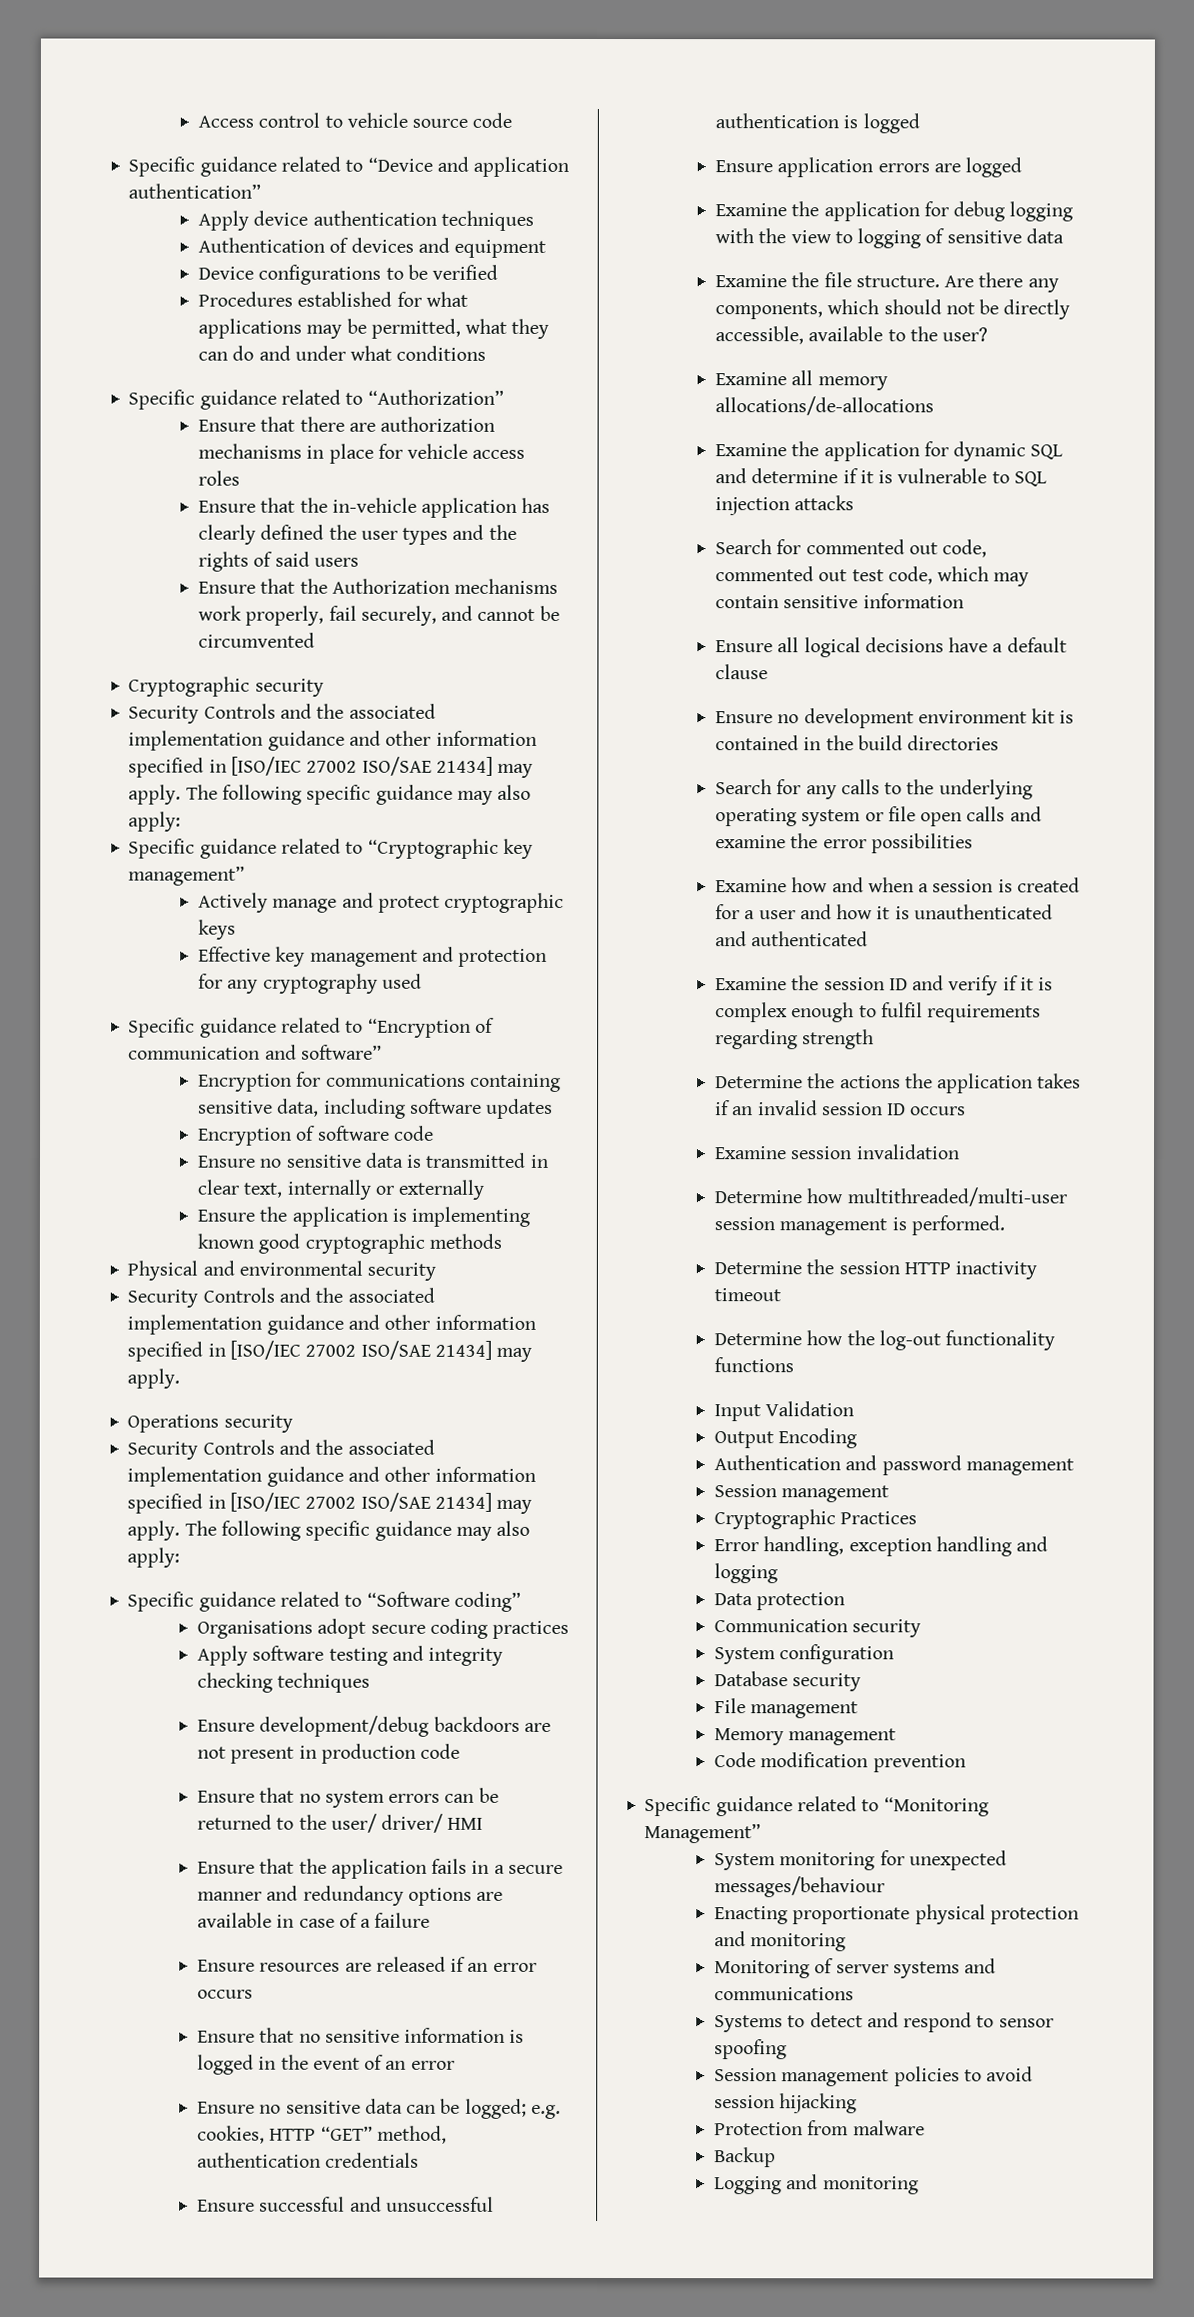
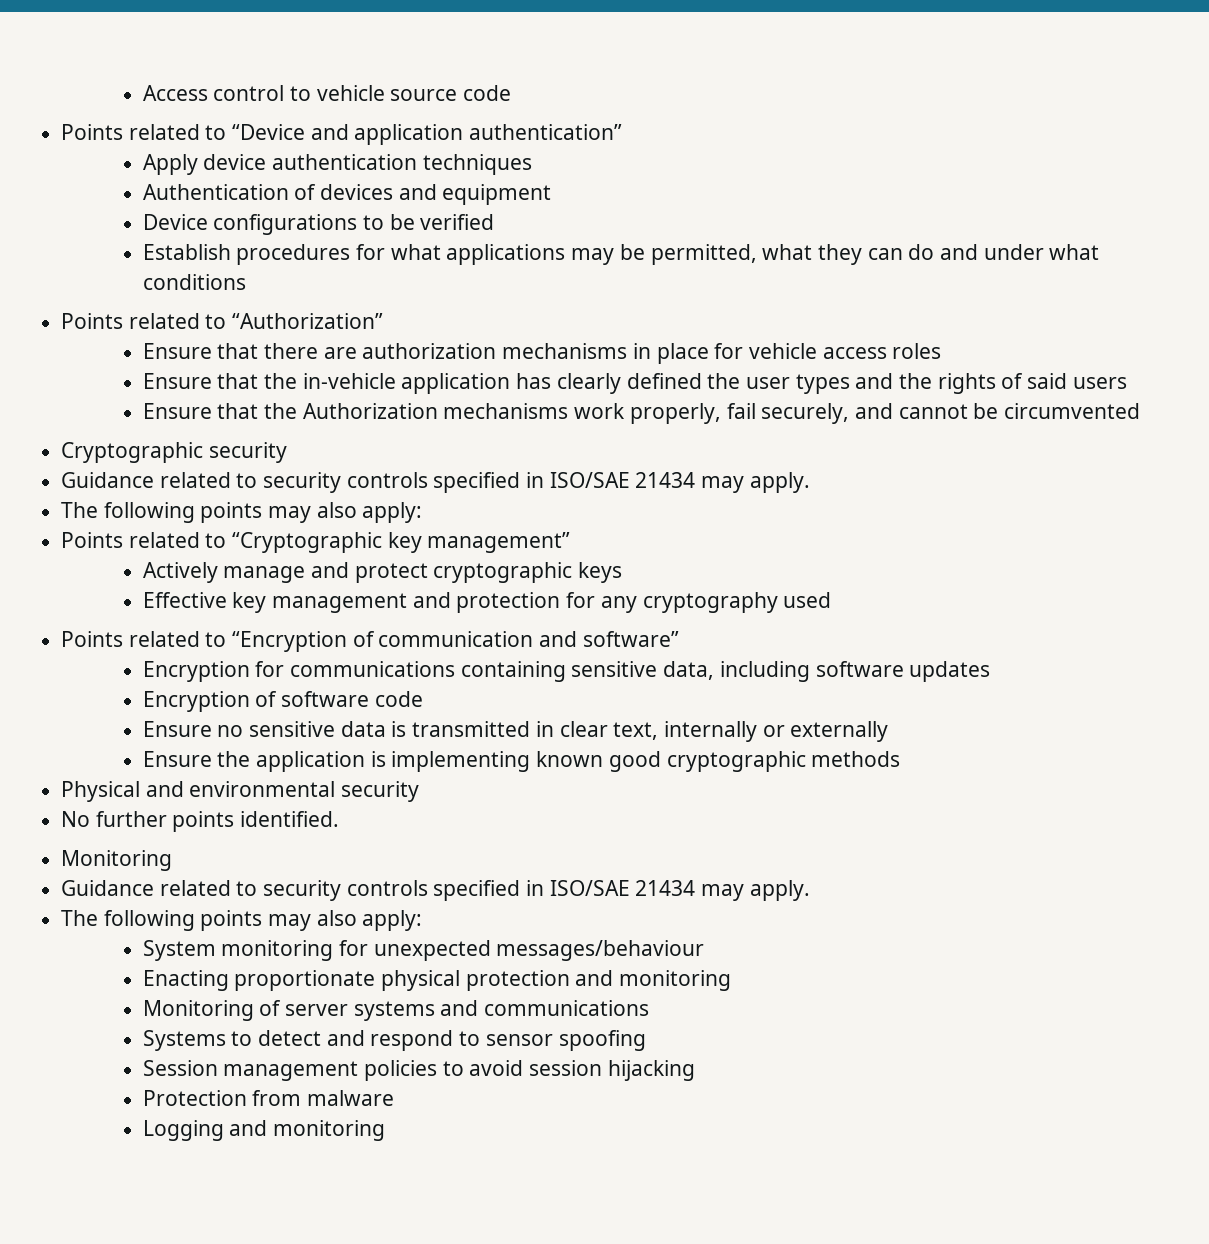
[128,156,277,177] Specific guidance -> [61,124,124,140] Points
[197,291,393,307] Procedures established -> [142,244,351,265] Establish procedures
[128,389,277,410] Specific guidance -> [61,313,124,329] Points
[128,703,436,724] [128,730,537,751] [128,756,534,778] [128,784,532,805] [128,811,182,832] [128,838,277,859] Security Controls and the associated implementation guidance and other information specified in [ISO/IEC 27002 ISO/SAE 21434] may apply. The following specific guidance may also apply: // Specific guidance -> [61,472,810,493] [61,502,423,523] [61,532,124,548] Guidance related to security controls specified in ISO/SAE 21434 may apply. // The following points may also apply: // Points
[128,1017,277,1038] Specific guidance -> [61,631,124,647] Points
[127,1287,435,1308] [127,1314,536,1335] [127,1340,533,1362] [127,1368,181,1389] [127,1414,293,1433] [127,1439,435,1460] [127,1466,536,1487] [127,1492,533,1514] [127,1520,531,1541] [127,1547,181,1568] [127,1591,521,1612] [196,1618,570,1639] [196,1645,504,1666] [196,1672,371,1693] [196,1715,551,1737] [196,1743,461,1764] [196,1787,499,1808] [196,1813,484,1833] [196,1858,563,1879] [196,1885,504,1906] [196,1912,431,1928] [196,1956,537,1972] [196,1989,253,1999] [196,2027,525,2043] [196,2054,455,2075] [196,2098,561,2119] [196,2125,447,2144] [196,2152,420,2168] [196,2196,494,2212] [714,113,920,134] [714,157,1023,178] [714,201,1074,222] [714,228,1064,249] [714,272,1059,293] [714,299,1071,320] [714,326,989,345] [714,370,888,391] [714,396,934,416] [714,441,1064,462] [714,468,1047,487] [714,495,855,516] [714,539,988,558] [714,566,1030,587] [714,593,964,609] [714,637,1067,658] [714,664,768,680] [714,708,1075,729] [714,735,1000,751] [714,779,1033,800] [714,806,1042,827] [714,833,973,854] [714,877,1080,893] [714,904,1053,920] [714,931,869,947] [714,975,1054,996] [714,1002,1042,1023] [714,1029,875,1050] [714,1073,1082,1094] [714,1100,967,1116] [713,1144,960,1160] [713,1187,1067,1207] [713,1215,1005,1236] [713,1259,1038,1280] [713,1288,781,1302] [713,1330,1056,1351] [713,1357,794,1373] [713,1401,855,1422] [713,1428,858,1449] [713,1455,1074,1476] [713,1484,890,1503] [713,1509,918,1530] [713,1536,1049,1557] [713,1563,778,1584] [713,1592,846,1611] [713,1619,922,1638] [713,1644,895,1665] [713,1671,862,1692] [713,1698,859,1719] [713,1728,897,1746] [713,1752,966,1773] [644,1796,989,1817] [644,1823,762,1844] Security Controls and the associated implementation guidance and other information specified in [ISO/IEC 27002 ISO/SAE 21434] may apply. // Operations security // Security Controls and the associated implementation guidance and other information specified in [ISO/IEC 27002 ISO/SAE 21434] may apply. The following specific guidance may also apply: // Specific guidance related to “Software coding” // Organisations adopt secure coding practices // Apply software testing and integrity checking techniques // Ensure development/debug backdoors are not present in production code // Ensure that no system errors can be returned to the user/ driver/ HMI // Ensure that the application fails in a secure manner and redundancy options are available in case of a failure // Ensure resources are released if an error occurs // Ensure that no sensitive information is logged in the event of an error // Ensure no sensitive data can be logged; e.g. cookies, HTTP “GET” method, authentication credentials // Ensure successful and unsuccessful authentication is logged // Ensure application errors are logged // Examine the application for debug logging with the view to logging of sensitive data // Examine the file structure. Are there any components, which should not be directly accessible, available to the user? // Examine all memory allocations/de-allocations // Examine the application for dynamic SQL and determine if it is vulnerable to SQL injection attacks // Search for commented out code, commented out test code, which may contain sensitive information // Ensure all logical decisions have a default clause // Ensure no development environment kit is contained in the build directories // Search for any calls to the underlying operating system or file open calls and examine the error possibilities // Examine how and when a session is created for a user and how it is unauthenticated and authenticated // Examine the session ID and verify if it is complex enough to fulfil requirements regarding strength // Determine the actions the application takes if an invalid session ID occurs // Examine session invalidation // Determine how multithreaded/multi-user session management is performed. // Determine the session HTTP inactivity timeout // Determine how the log-out functionality functions // Input Validation // Output Encoding // Authentication and password management // Session management // Cryptographic Practices // Error handling, exception handling and logging // Data protection // Communication security // System configuration // Database security // File management // Memory management // Code modification prevention // Specific guidance related to “Monitoring Management” -> [61,811,340,832] [61,850,173,871] [61,880,810,901] [61,910,423,931] No further points identified. // Monitoring // Guidance related to security controls specified in ISO/SAE 21434 may apply. // The following points may also apply:
[713,2147,776,2168] // Backup -> (395, 1098) none

